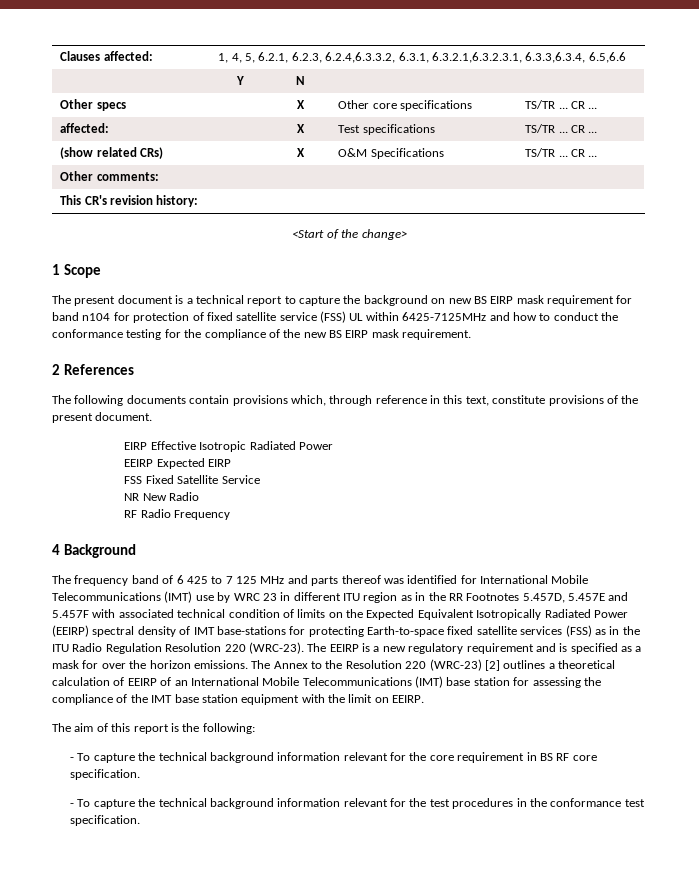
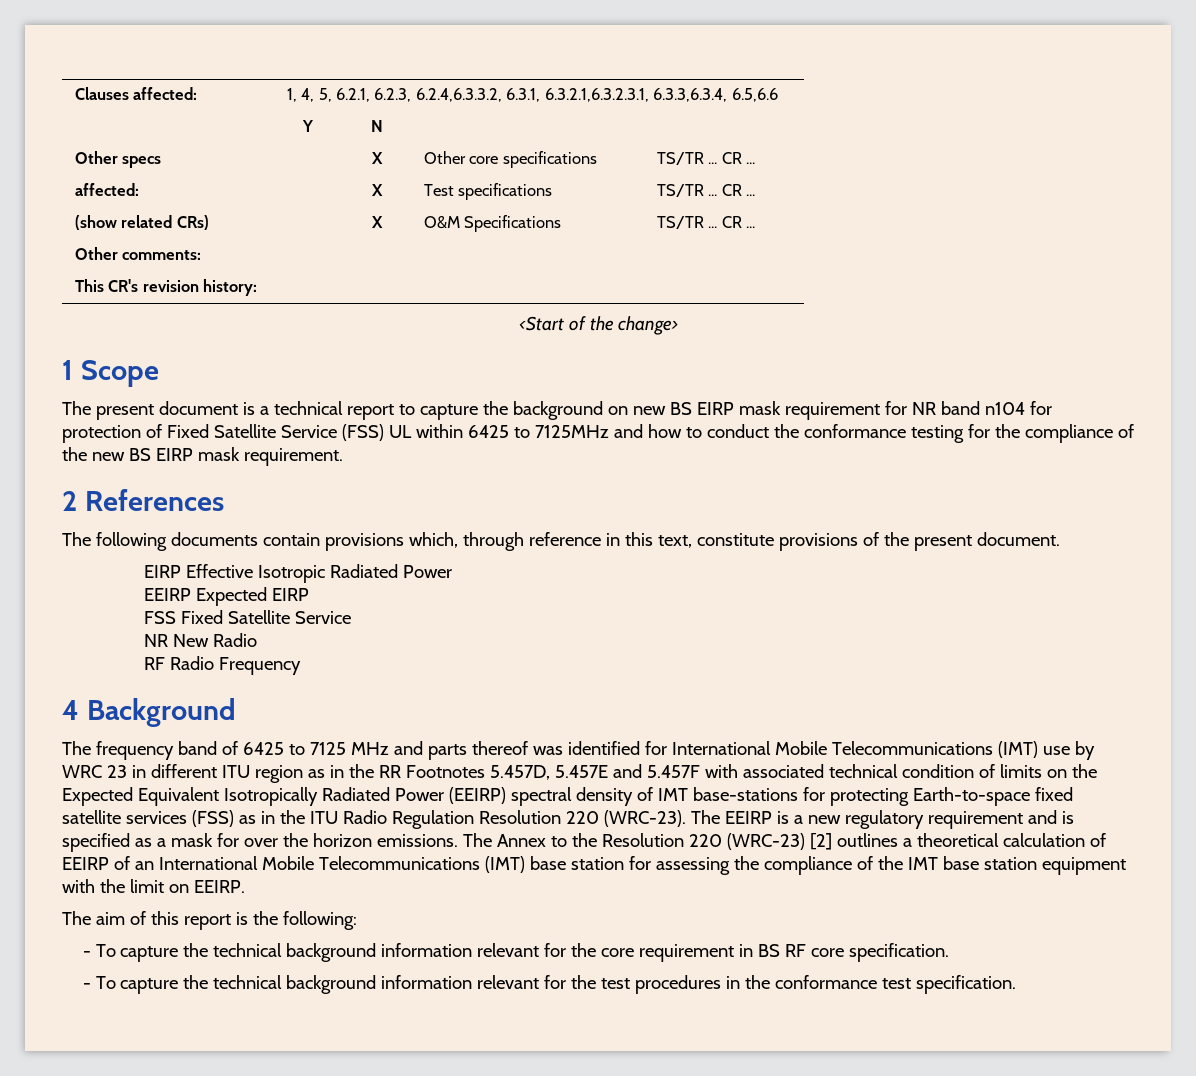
(633, 299) none -> [911,402,936,415] NR
[206,311,487,323] fixed satellite service (FSS) UL within 6425-7125MHz -> [166,424,609,441] Fixed Satellite Service (FSS) UL within 6425 to 7125MHz
[176,575,257,584] 6 425 to 7 125 -> [242,742,346,755] 6425 to 7125

